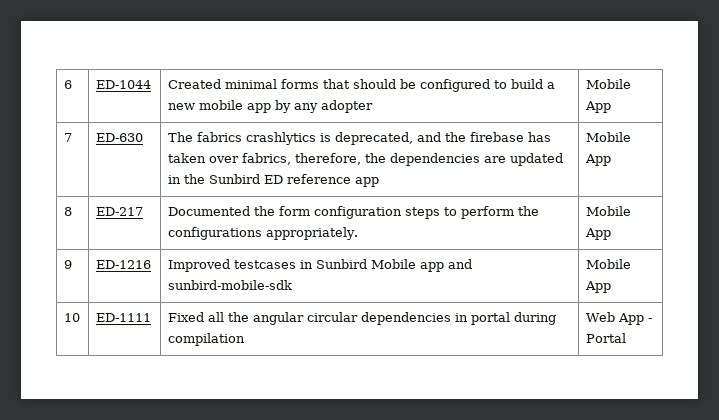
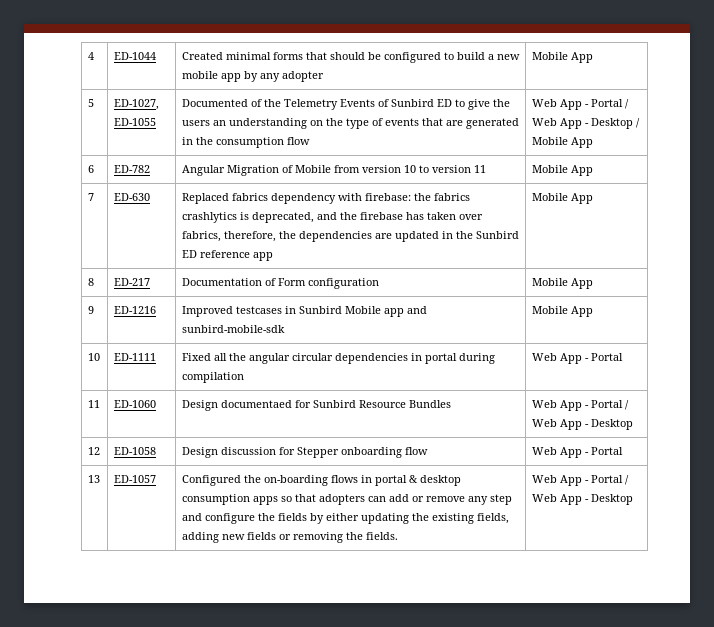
[63,80,72,89] 6 -> [87,52,94,60] 4
[63,133,72,142] [95,133,143,142] [167,132,193,142] 7 | ED-630 | The -> [87,99,94,107] [113,99,159,110] [113,118,156,126] [181,99,510,110] [181,118,519,129] [181,137,310,148] [531,99,629,110] [531,118,640,129] [531,137,593,148] [87,165,94,173] [113,165,150,173] [181,165,486,176] [531,165,593,176] [87,193,94,201] [113,193,150,201] [181,193,431,204] 5 | ED-1027, ED-1055 | Documented of the Telemetry Events of Sunbird ED to give the users an understanding on the type of events that are generated in the consumption flow | Web App - Portal / Web App - Desktop / Mobile App // 6 | ED-782 | Angular Migration of Mobile from version 10 to version 11 | Mobile App // 7 | ED-630 | Replaced fabrics dependency with firebase: the
[167,206,539,219] [167,227,358,240] Documented the form configuration steps to perform the configurations appropriately. -> [181,278,379,289] Documentation of Form configuration
(626, 338) none -> [87,400,100,408] [113,400,156,408] [181,400,451,411] [531,400,629,411] [531,419,633,430] [87,447,100,455] [113,447,156,455] [181,447,428,458] [531,447,623,458] [87,475,100,483] [113,475,156,483] [181,475,461,486] [181,494,512,505] [181,513,509,524] [181,532,398,543] [531,475,629,486] [531,494,633,505] // 11 | ED-1060 | Design documentaed for Sunbird Resource Bundles | Web App - Portal / Web App - Desktop // 12 | ED-1058 | Design discussion for Stepper onboarding flow | Web App - Portal // 13 | ED-1057 | Configured the on-boarding flows in portal & desktop consumption apps so that adopters can add or remove any step and configure the fields by either updating the existing fields, adding new fields or removing the fields. | Web App - Portal / Web App - Desktop

